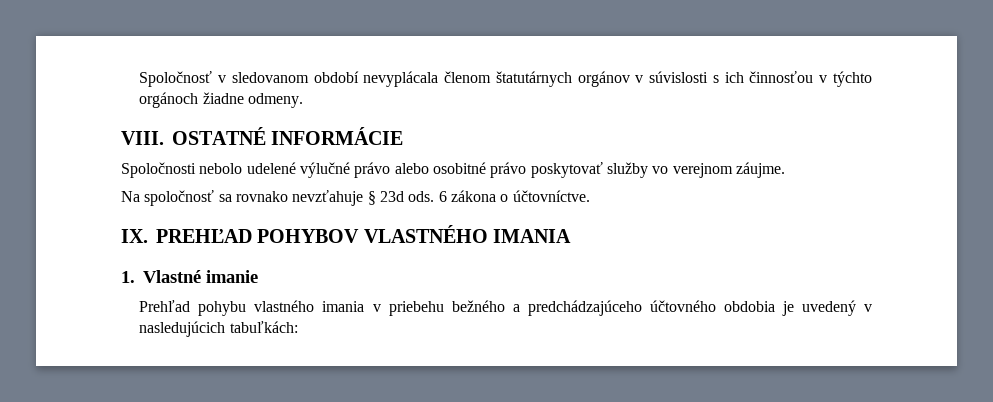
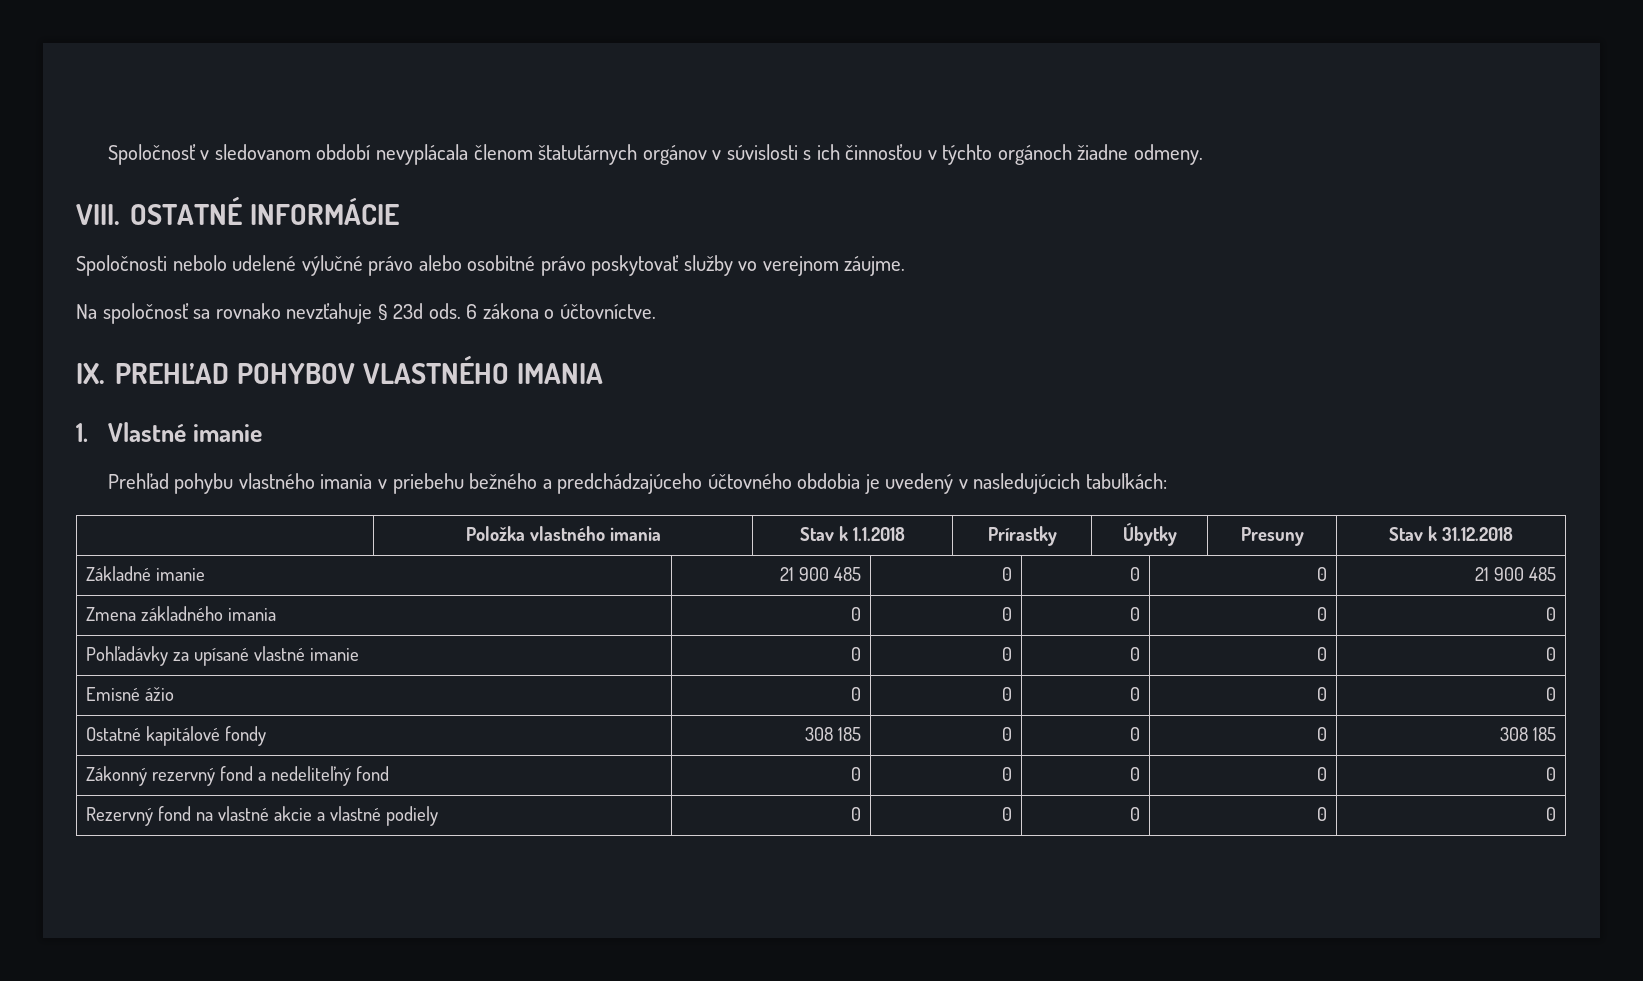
(298, 327) none -> [465,526,661,541] [800,526,905,541] [987,526,1057,546] [1122,523,1177,546] [1240,527,1304,546] [1389,526,1513,541] [85,566,205,581] [780,567,862,581] [1002,567,1013,581] [1130,567,1141,581] [1317,567,1328,581] [1475,567,1557,581] [85,606,276,621] [851,607,862,621] [1002,607,1013,621] [1130,607,1141,621] [1317,607,1328,621] [1546,607,1557,621] [85,646,359,666] [851,647,862,661] [1002,647,1013,661] [1130,647,1141,661] [1317,647,1328,661] [1546,647,1557,661] [85,687,174,701] [851,687,862,701] [1002,687,1013,701] [1130,687,1141,701] [1317,687,1328,701] [1546,687,1557,701] [85,726,266,746] [805,727,862,741] [1002,727,1013,741] [1130,727,1141,741] [1317,727,1328,741] [1500,727,1557,741] [85,766,389,786] [851,767,862,781] [1002,767,1013,781] [1130,767,1141,781] [1317,767,1328,781] [1546,767,1557,781] [85,806,438,826] [851,807,862,821] [1002,807,1013,821] [1130,807,1141,821] [1317,807,1328,821] [1546,807,1557,821] // | Položka vlastného imania | Stav k 1.1.2018 | Prírastky | Úbytky | Presuny | Stav k 31.12.2018 // Základné imanie | 21 900 485 | 0 | 0 | 0 | 21 900 485 // Zmena základného imania | 0 | 0 | 0 | 0 | 0 // Pohľadávky za upísané vlastné imanie | 0 | 0 | 0 | 0 | 0 // Emisné ážio | 0 | 0 | 0 | 0 | 0 // Ostatné kapitálové fondy | 308 185 | 0 | 0 | 0 | 308 185 // Zákonný rezervný fond a nedeliteľný fond | 0 | 0 | 0 | 0 | 0 // Rezervný fond na vlastné akcie a vlastné podiely | 0 | 0 | 0 | 0 | 0

